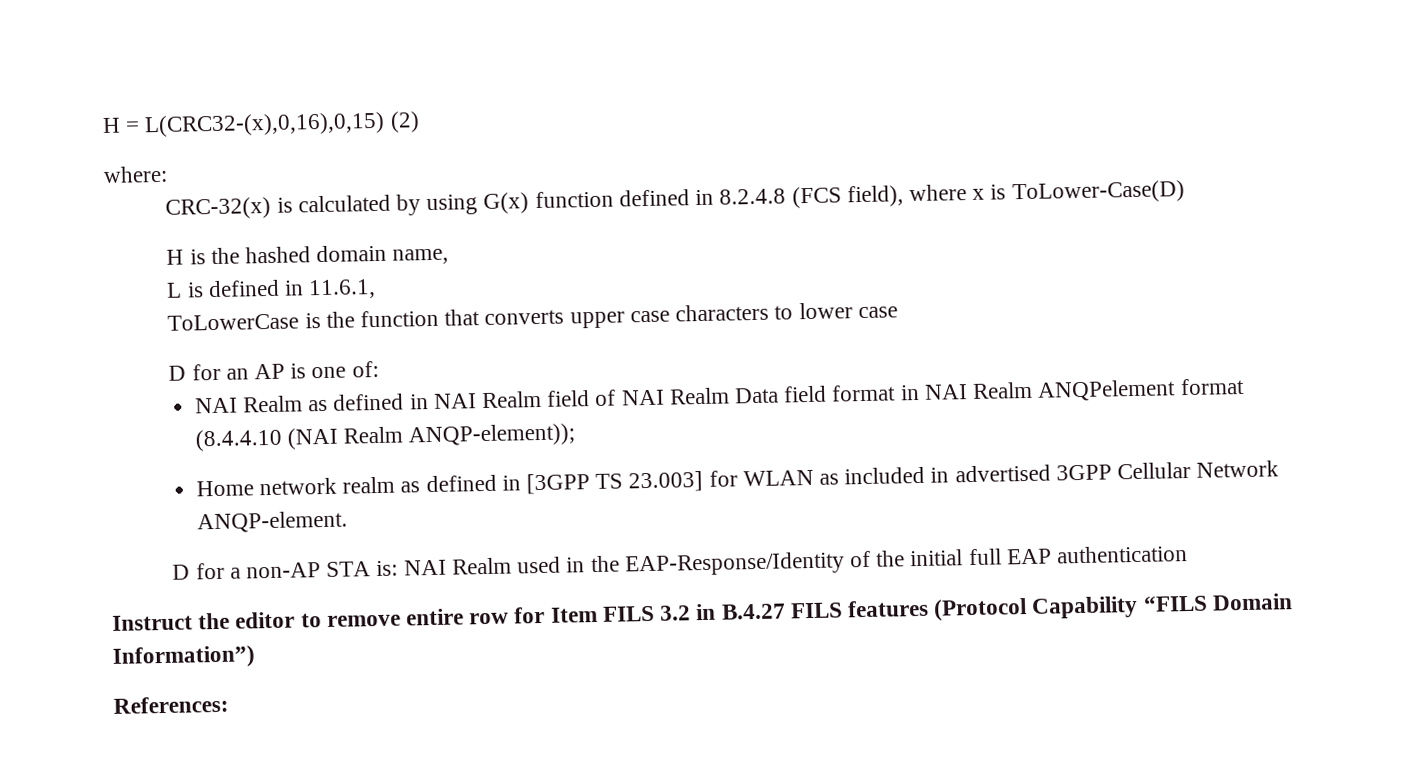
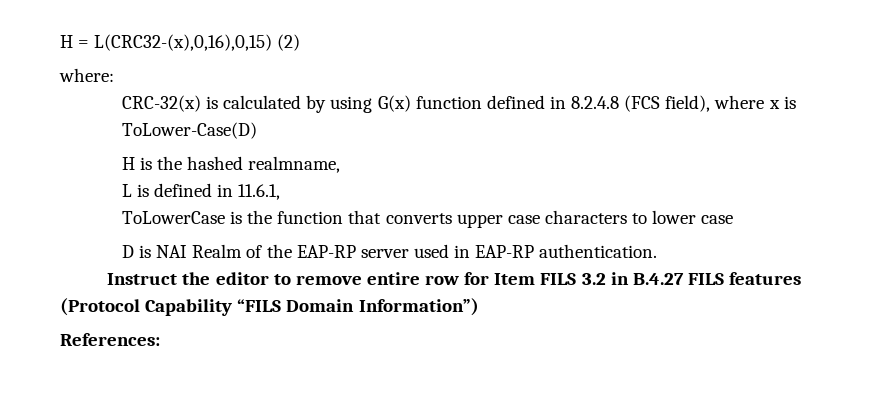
[316,244,450,265] domain name, -> [248,156,341,173] realmname,
[191,360,379,381] [194,377,1245,414] [194,423,576,452] [195,460,1280,497] [196,510,348,534] [172,545,1188,580] for an AP is one of: // NAI Realm as defined in NAI Realm field of NAI Realm Data field format in NAI Realm ANQPelement format (8.4.4.10 (NAI Realm ANQP-element)); // Home network realm as defined in [3GPP TS 23.003] for WLAN as included in advertised 3GPP Cellular Network ANQP-element. // D for a non-AP STA is: NAI Realm used in the EAP-Response/Identity of the initial full EAP authentication -> [139,244,658,258] is NAI Realm of the EAP-RP server used in EAP-RP authentication.

